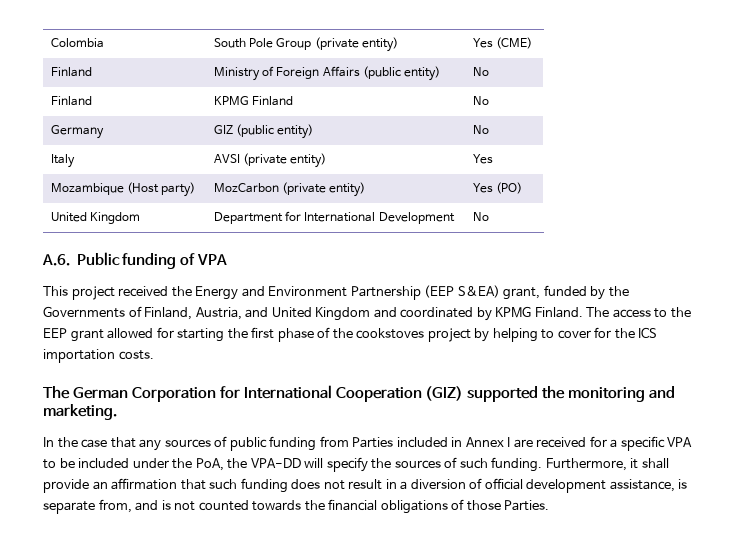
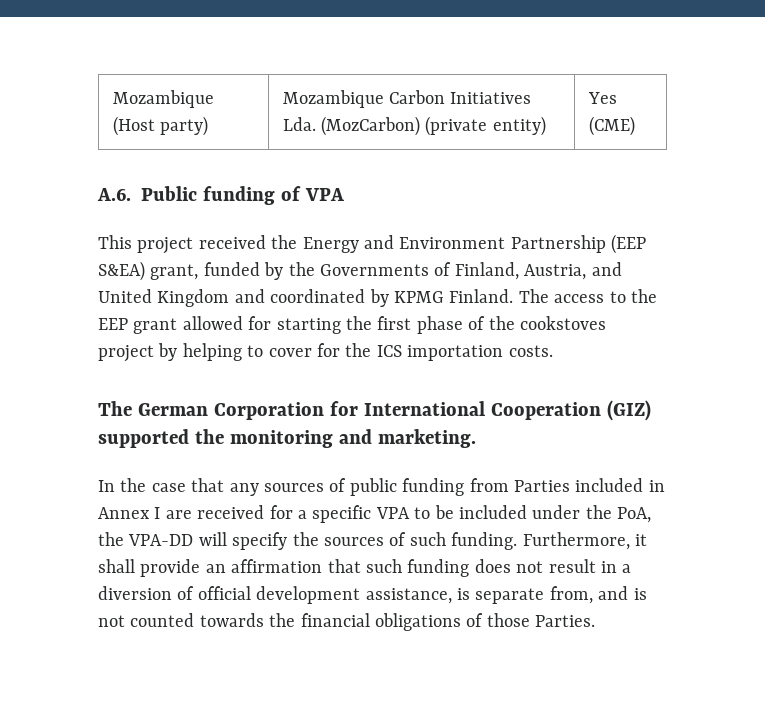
[51,38,105,48] [214,37,398,52] [473,37,533,49] [51,67,93,77] [214,66,440,81] [473,67,490,76] [51,96,93,106] [214,96,294,106] [473,96,490,105] [51,125,105,139] [214,124,314,139] [473,125,490,134] [51,154,76,168] [214,153,327,168] [473,154,494,164] [51,182,196,197] [214,182,366,197] [473,182,523,194] [51,212,141,224] [214,211,455,224] [473,212,490,221] Colombia | South Pole Group (private entity) | Yes (CME) // Finland | Ministry of Foreign Affairs (public entity) | No // Finland | KPMG Finland | No // Germany | GIZ (public entity) | No // Italy | AVSI (private entity) | Yes // Mozambique (Host party) | MozCarbon (private entity) | Yes (PO) // United Kingdom | Department for International Development | No -> [112,90,214,108] [112,116,208,136] [282,90,532,108] [282,116,546,136] [587,92,617,104] [588,116,635,136] Mozambique (Host party) | Mozambique Carbon Initiatives Lda. (MozCarbon) (private entity) | Yes (CME)

